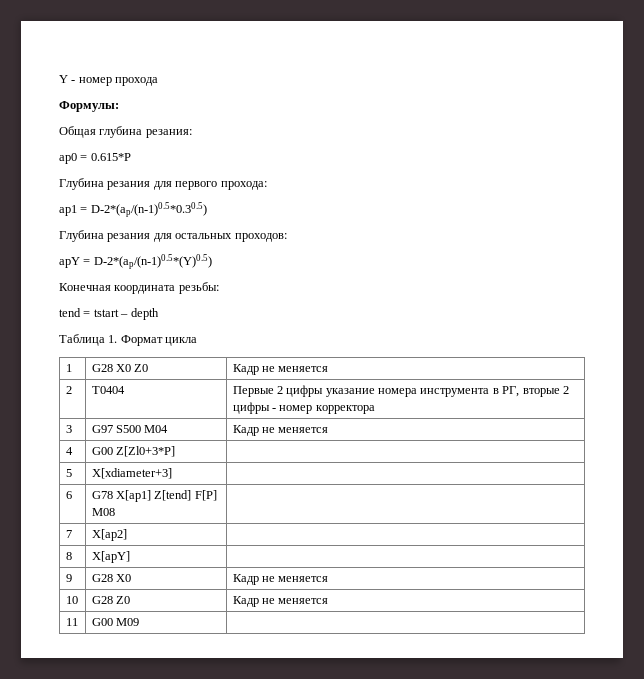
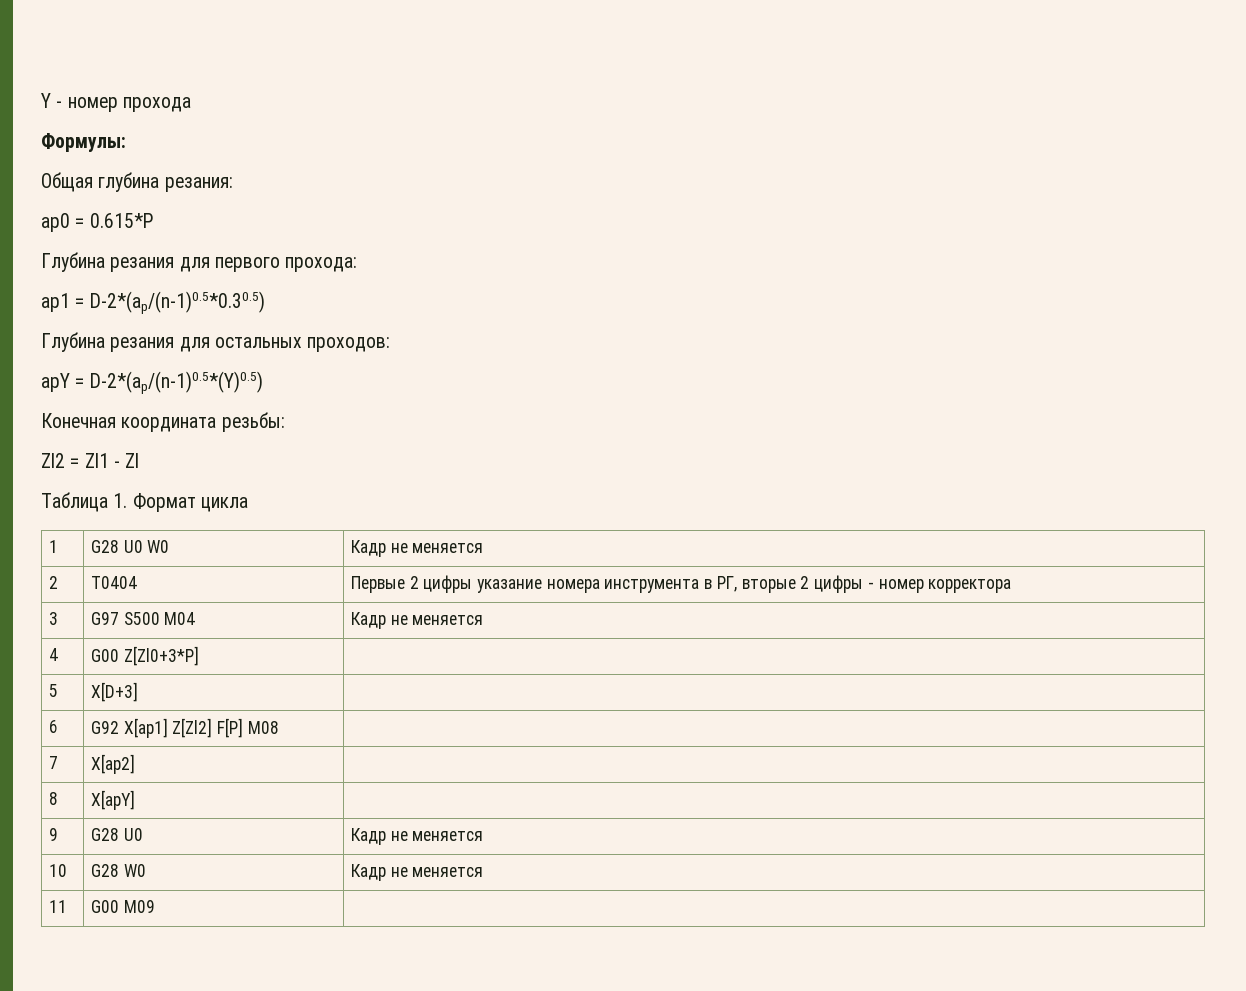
[59,308,159,320] tend = tstart – depth -> [41,453,140,468] Zl2 = Zl1 - Zl
[115,364,149,372] X0 Z0 -> [123,540,170,553] U0 W0
[91,468,172,479] X[xdiameter+3] -> [90,682,138,702] X[D+3]
[91,490,192,502] G78 X[ap1] Z[tend] -> [90,718,213,738] G92 X[ap1] Z[Zl2]
[115,574,131,582] X0 -> [123,828,143,841] U0
[115,596,130,604] Z0 -> [123,864,146,877] W0

